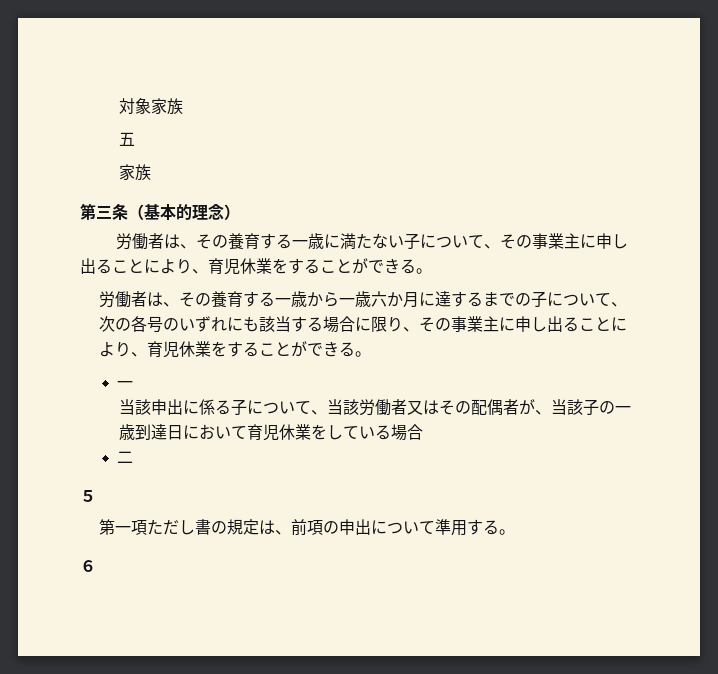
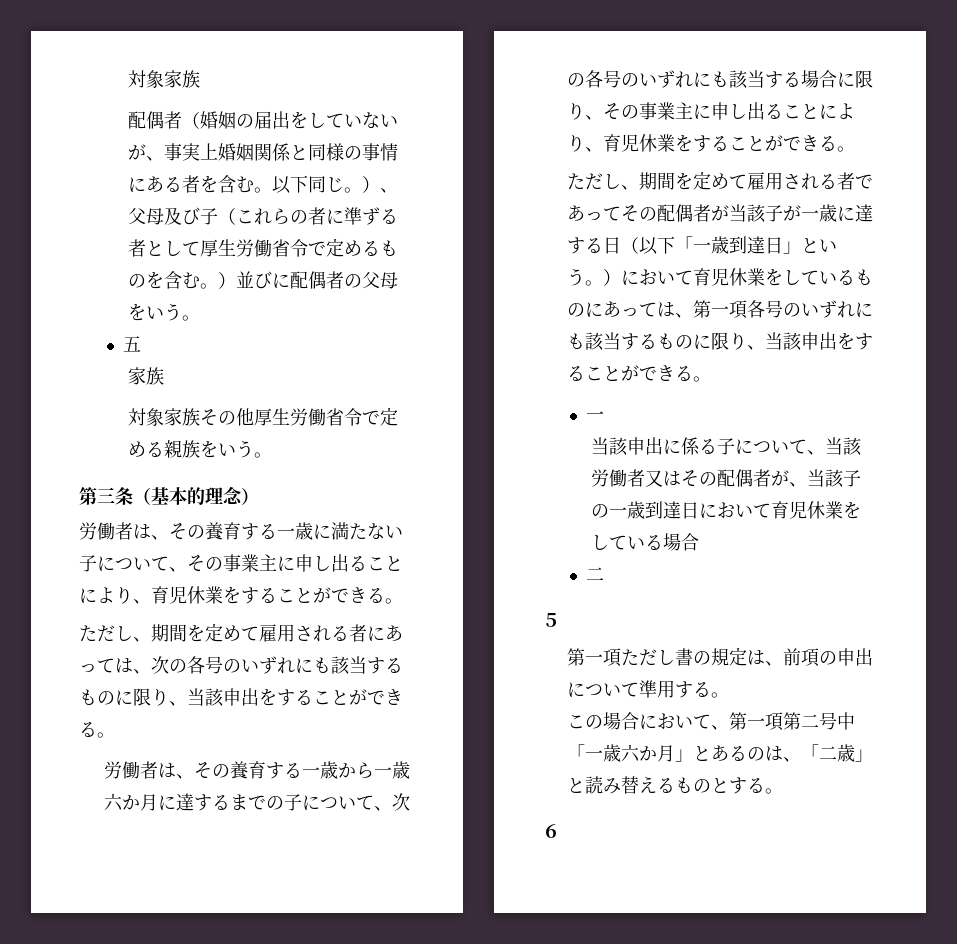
[118,132,135,146] [118,164,151,181] 五 // 家族 -> [128,111,399,129] [128,143,399,161] [128,175,399,194] [128,207,399,225] [128,238,399,257] [128,271,399,289] [128,303,201,321] [123,336,142,352] [128,367,165,385] [128,407,399,426] [128,440,273,458] 配偶者（婚姻の届出をしていないが、事実上婚姻関係と同様の事情にある者を含む。以下同じ。）、父母及び子（これらの者に準ずる者として厚生労働省令で定めるものを含む。）並びに配偶者の父母をいう。 // 五 // 家族 // 対象家族その他厚生労働省令で定める親族をいう。
(432, 271) none -> [79,623,403,642] [79,656,403,675] [79,688,403,707] [79,722,115,738] // ただし、期間を定めて雇用される者にあっては、次の各号のいずれにも該当するものに限り、当該申出をすることができる。
(372, 354) none -> [566,171,873,190] [566,204,873,223] [566,236,837,255] [566,268,873,286] [566,300,873,319] [566,332,873,351] [566,365,711,382] // ただし、期間を定めて雇用される者であってその配偶者が当該子が一歳に達する日（以下「一歳到達日」という。）において育児休業をしているものにあっては、第一項各号のいずれにも該当するものに限り、当該申出をすることができる。
(516, 532) none -> [566,712,855,731] [566,744,873,762] [566,776,783,794] // この場合において、第一項第二号中「一歳六か月」とあるのは、「二歳」と読み替えるものとする。

